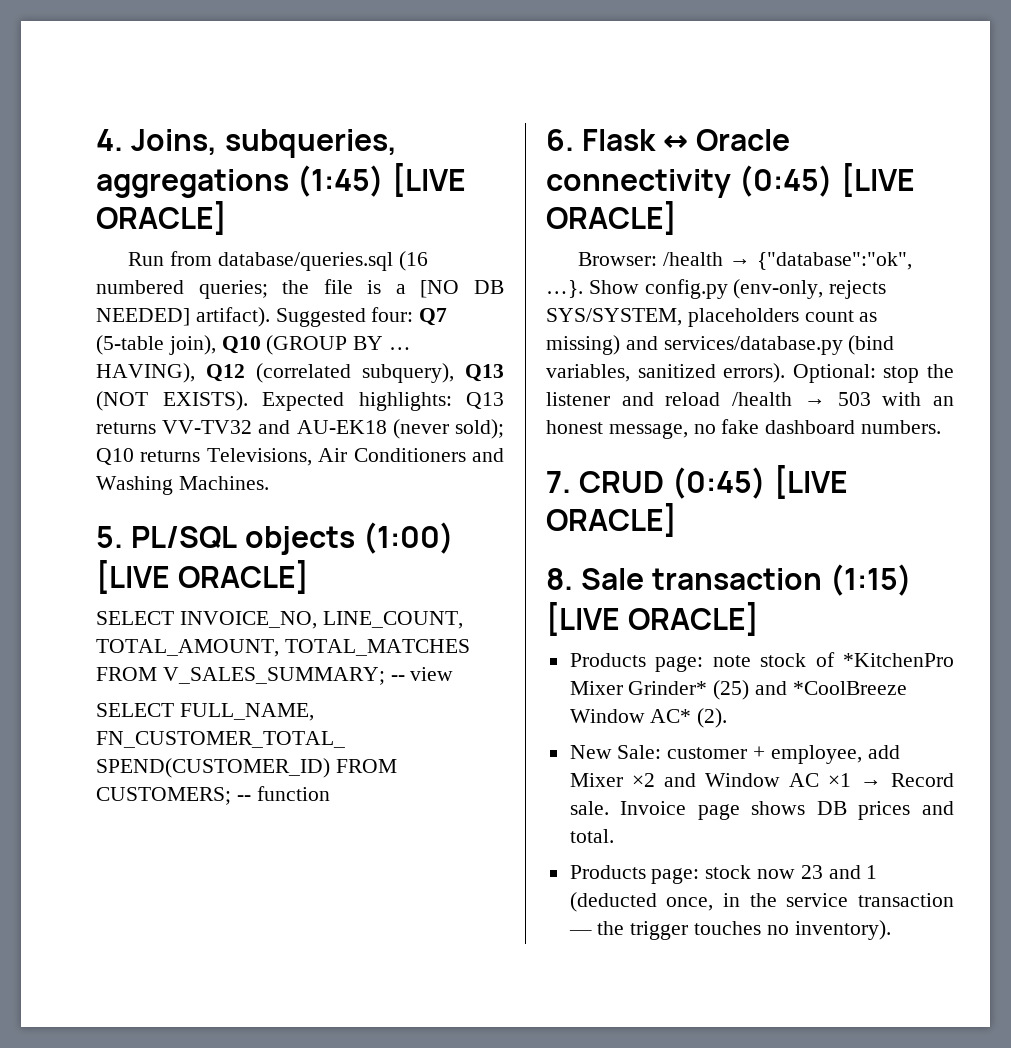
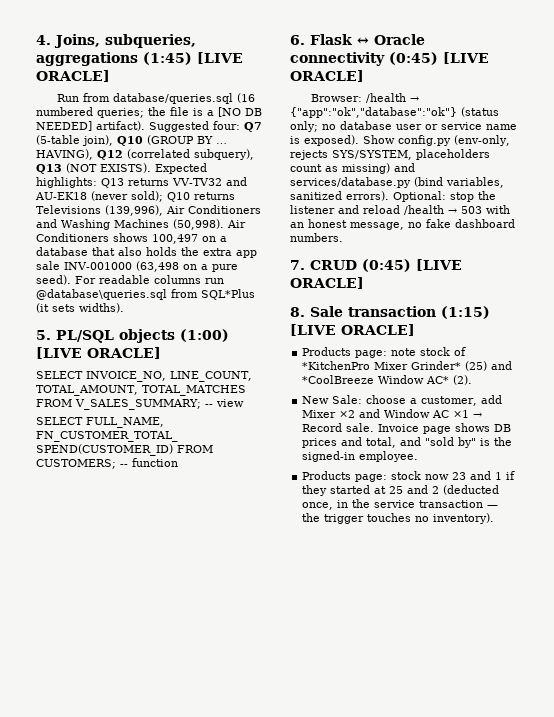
[206,448,312,466] Televisions, -> [36,205,163,216] Televisions (139,996),
[178,476,269,490] Machines. -> [114,219,246,230] [36,233,227,244] [36,247,257,258] [36,261,238,272] [36,275,224,285] [36,289,255,300] [36,303,124,313] Machines (50,998). Air Conditioners shows 100,497 on a database that also holds the extra app sale INV-001000 (63,498 on a pure seed). For readable columns run @database\queries.sql from SQL*Plus (it sets widths).
[756,252,912,270] [546,280,583,298] {"database":"ok", …}. -> [290,107,499,118] [290,121,517,132] [290,135,359,146] {"app":"ok","database":"ok"} (status only; no database user or service name is exposed).
[667,745,862,764] customer + employee, -> [366,395,478,406] choose a customer,
[569,829,614,843] total. -> [366,437,513,448] [302,451,419,462] total, and "sold by" is the signed-in employee.
(878, 872) none -> [506,471,516,480] [302,485,440,496] if they started at 25 and 2

